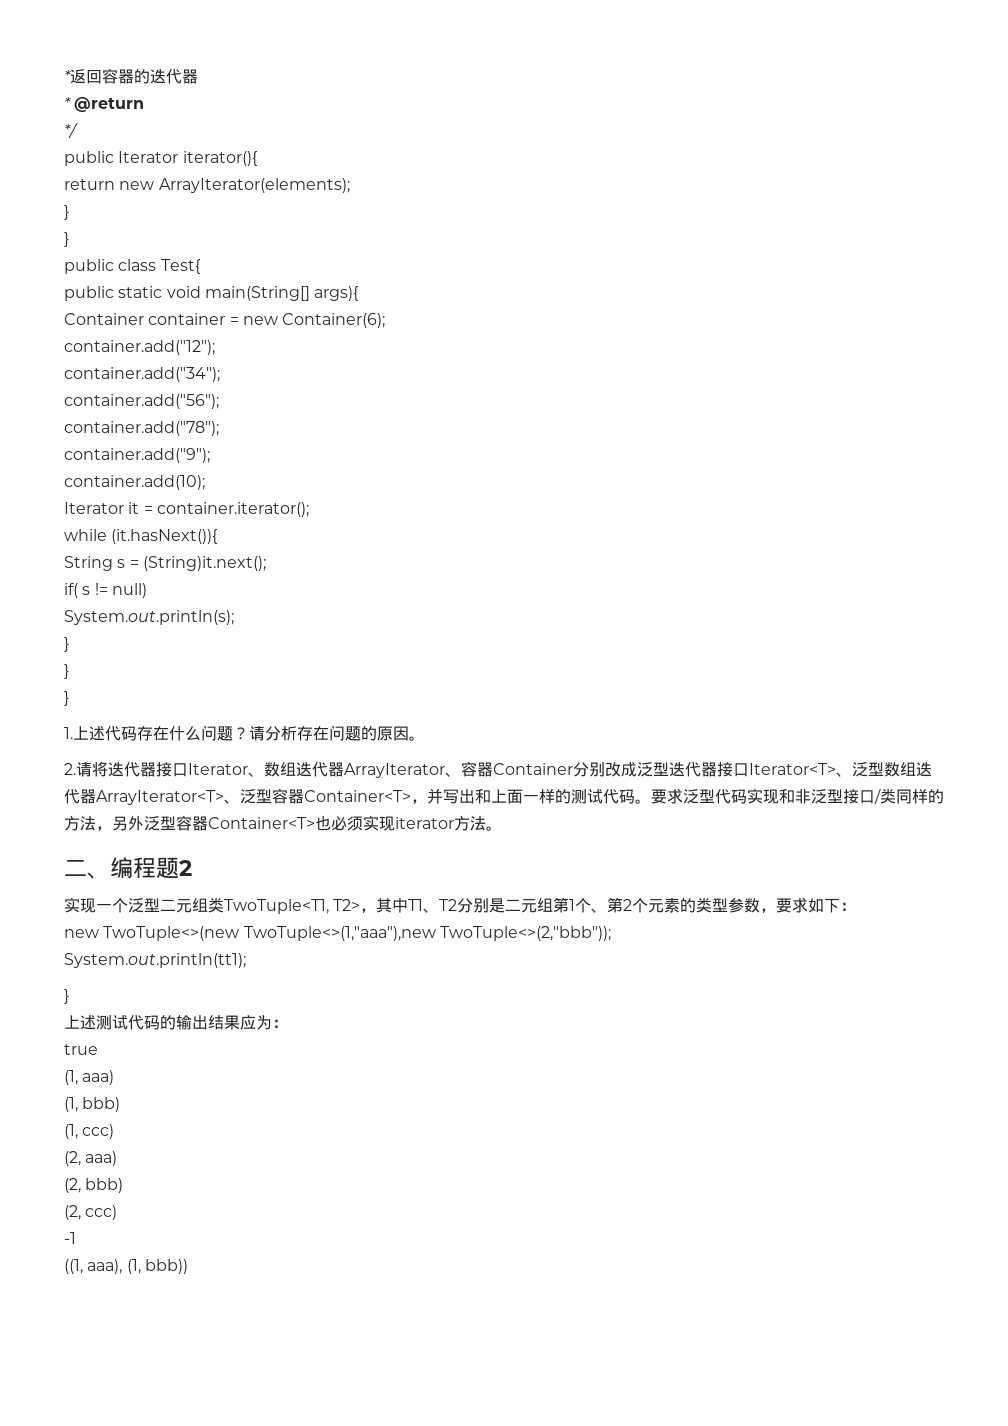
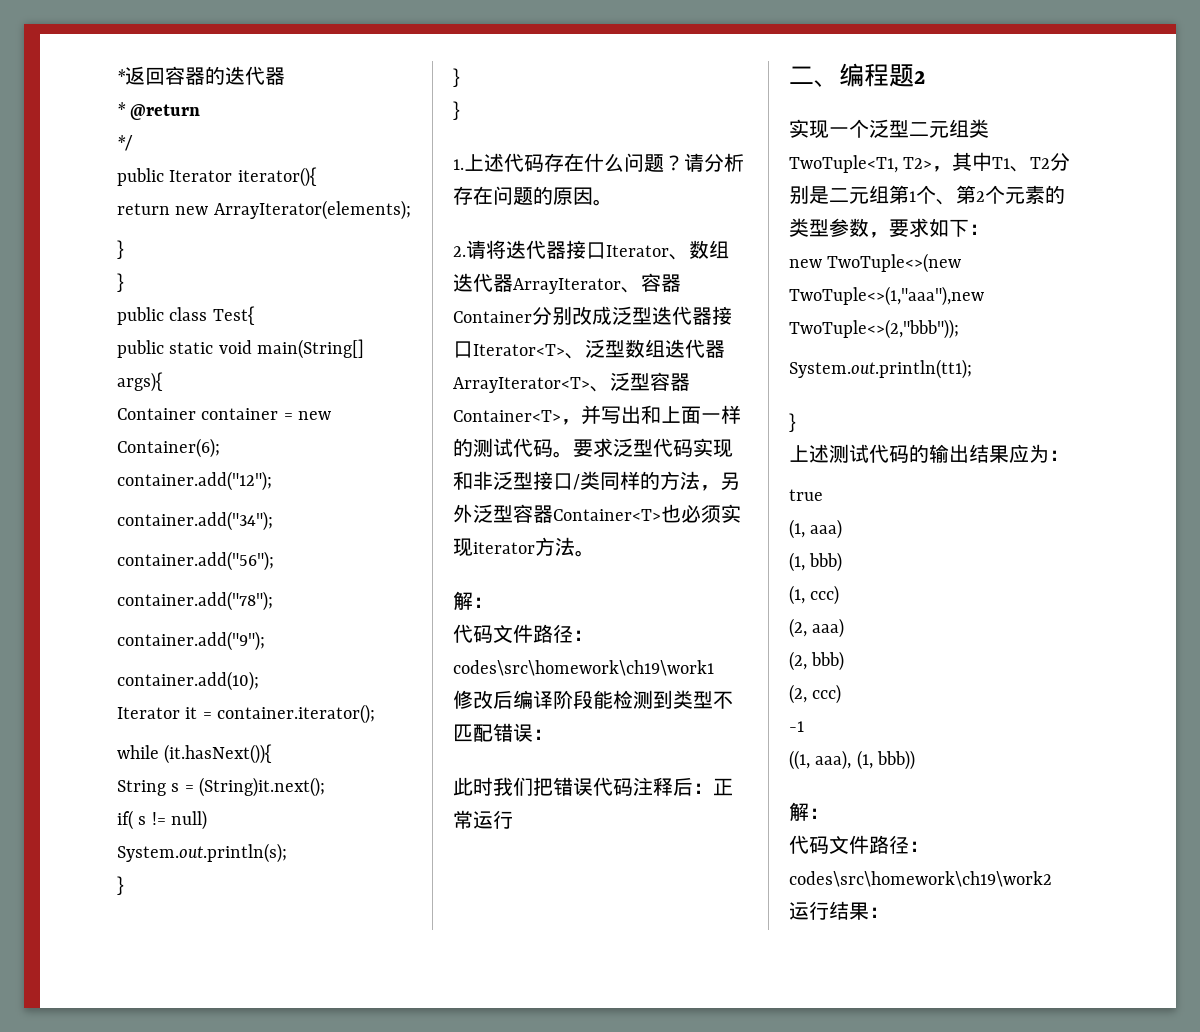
(502, 828) none -> [453,591,493,610] [453,624,593,643] [453,660,714,676] [453,690,733,709] [453,723,553,742] [453,777,733,796] [453,810,513,829] // 解： // 代码文件路径：codes\src\homework\ch19\work1 // 修改后编译阶段能检测到类型不匹配错误： // 此时我们把错误代码注释后：正常运行
(188, 1266) none -> [789,802,829,821] [789,835,929,854] [789,871,1052,887] [789,901,889,920] // 解： // 代码文件路径：codes\src\homework\ch19\work2 // 运行结果：

